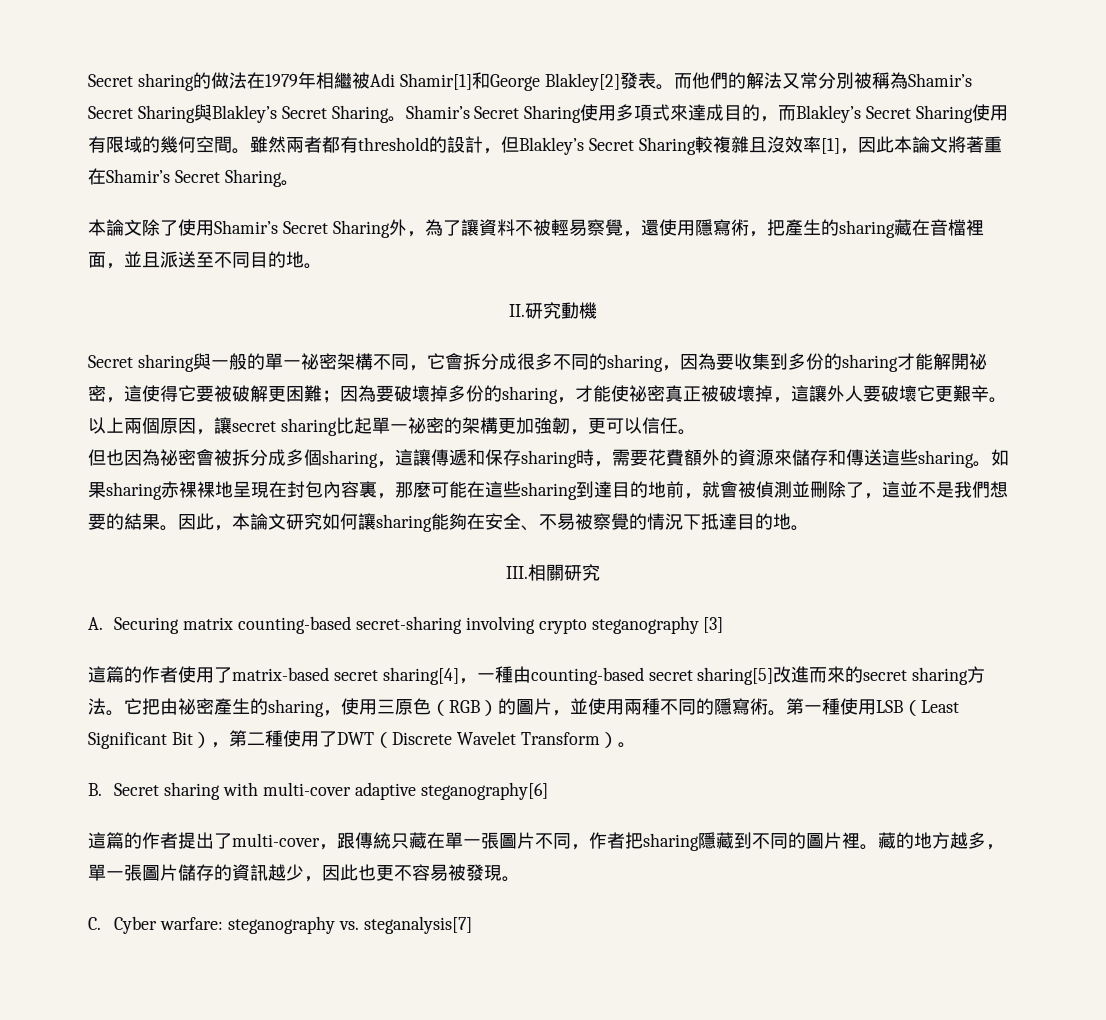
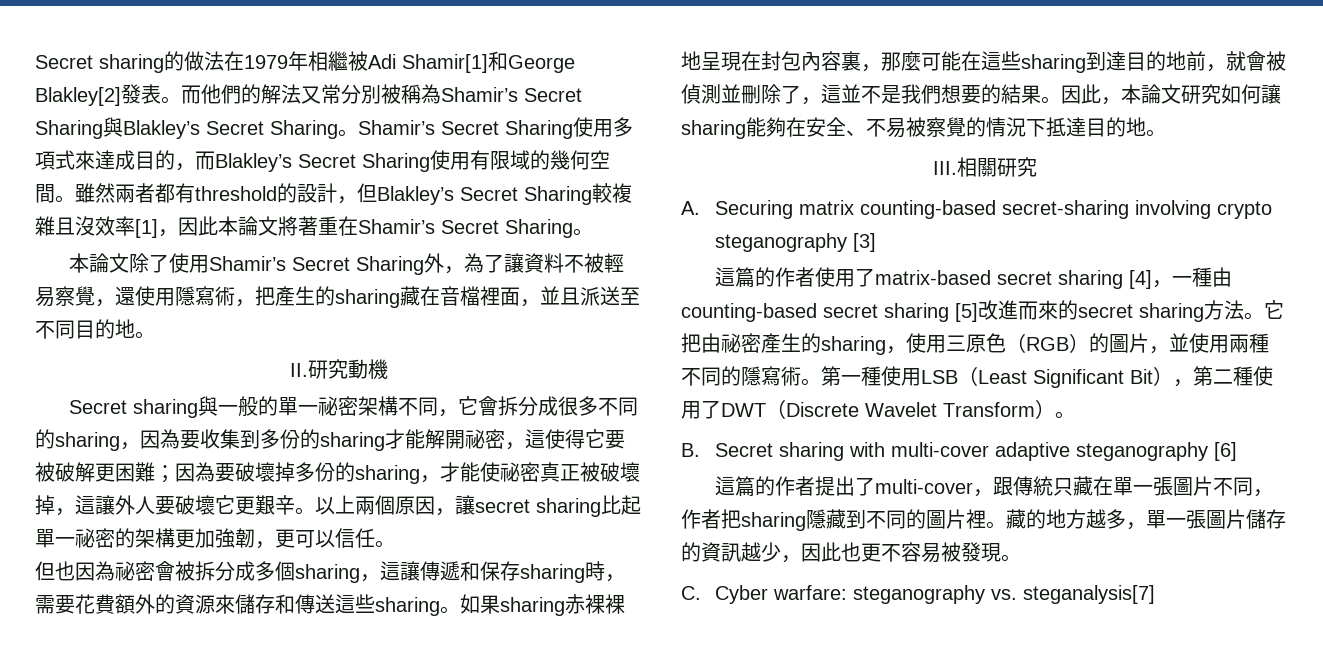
[382,667,459,685] sharing[4] -> [1058,270,1153,289] sharing [4]
[697,667,774,685] sharing[5] -> [884,303,978,322] sharing [5]
[420,782,548,800] steganography[6] -> [1076,442,1238,461] steganography [6]

